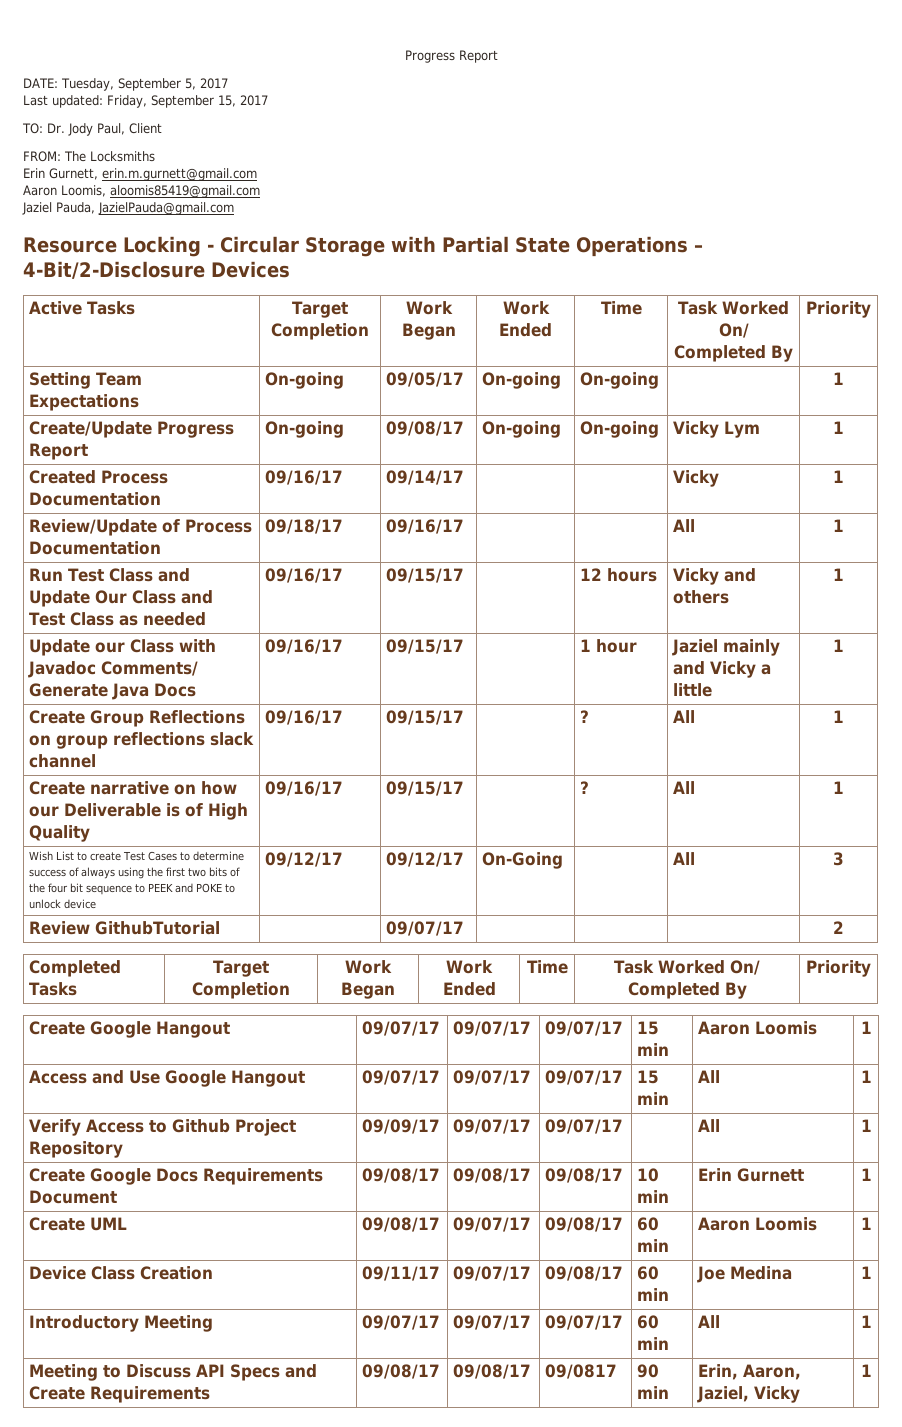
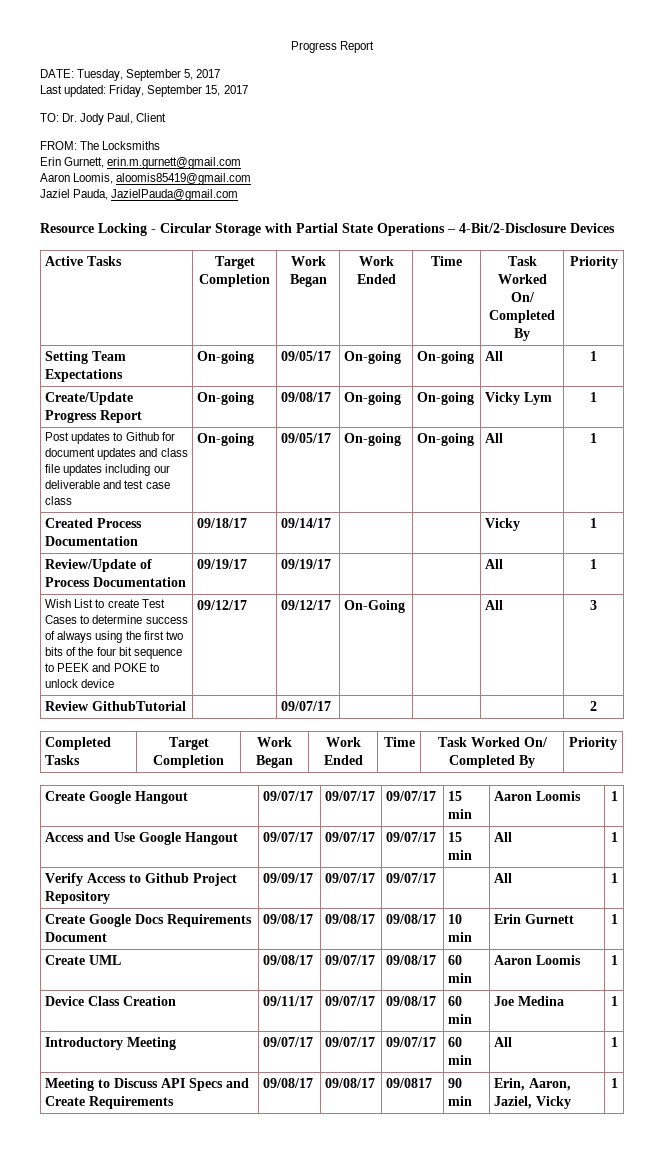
(660, 380) none -> [485,351,504,361] All
(844, 427) none -> [45,432,175,444] [45,448,188,460] [45,464,170,476] [45,480,170,489] [45,496,73,505] [197,433,255,446] [281,433,332,443] [344,433,402,446] [417,433,475,446] [485,433,504,443] [590,433,597,443] // Post updates to Github for document updates and class file updates including our deliverable and test case class | On-going | 09/05/17 | On-going | On-going | All | 1
[265,470,344,485] 09/16/17 -> [197,518,248,528] 09/18/17
[265,519,344,534] [386,519,465,534] [673,519,696,532] [833,519,844,532] [29,568,191,582] [29,590,214,607] [29,612,207,626] [265,568,344,583] [386,568,465,583] [580,568,658,582] [673,568,757,585] [673,590,730,604] [833,568,844,581] [29,639,217,656] [28,661,199,678] [29,683,197,700] [265,639,344,654] [386,639,465,654] [580,639,638,653] [672,639,781,656] [673,661,772,678] [673,683,713,697] [833,639,844,652] [29,710,246,727] [29,732,255,749] [29,754,97,768] [265,710,344,725] [386,710,465,725] [580,710,590,723] [673,710,696,723] [833,710,844,723] [29,781,238,795] [29,803,249,820] [29,825,91,842] [265,781,344,796] [386,781,465,796] [580,781,590,794] [673,781,696,794] [833,781,844,794] 09/18/17 | 09/16/17 | | | All | 1 // Run Test Class and Update Our Class and Test Class as needed | 09/16/17 | 09/15/17 | | 12 hours | Vicky and others | 1 // Update our Class with Javadoc Comments/ Generate Java Docs | 09/16/17 | 09/15/17 | | 1 hour | Jaziel mainly and Vicky a little | 1 // Create Group Reflections on group reflections slack channel | 09/16/17 | 09/15/17 | | ? | All | 1 // Create narrative on how our Deliverable is of High Quality | 09/16/17 | 09/15/17 | | ? | All | 1 -> [197,559,248,569] [281,559,332,569] [485,559,504,569] [590,559,597,569] 09/19/17 | 09/19/17 | | | All | 1

